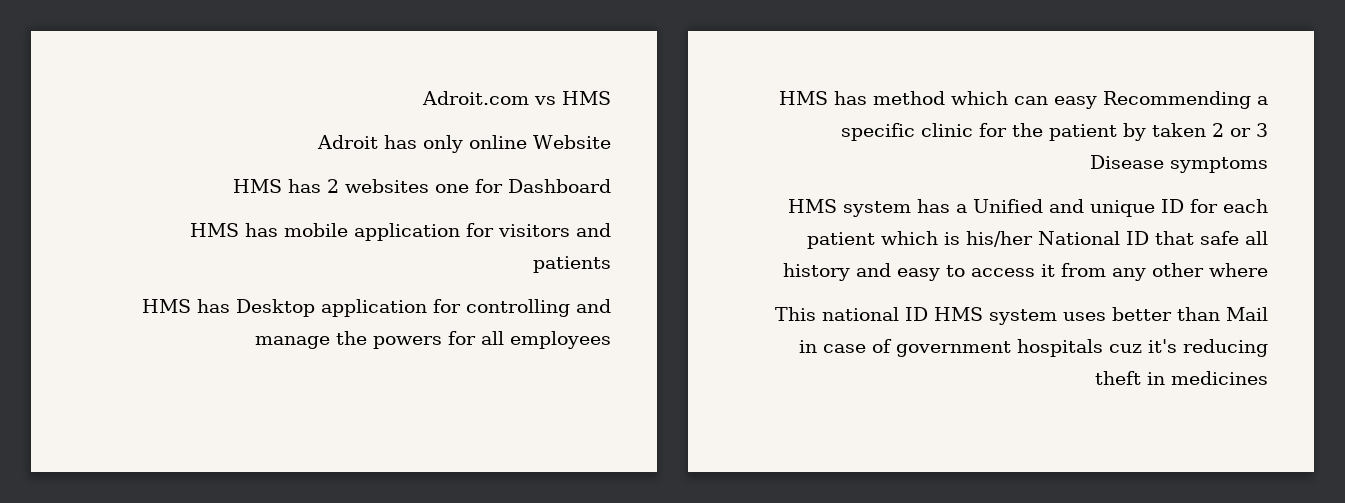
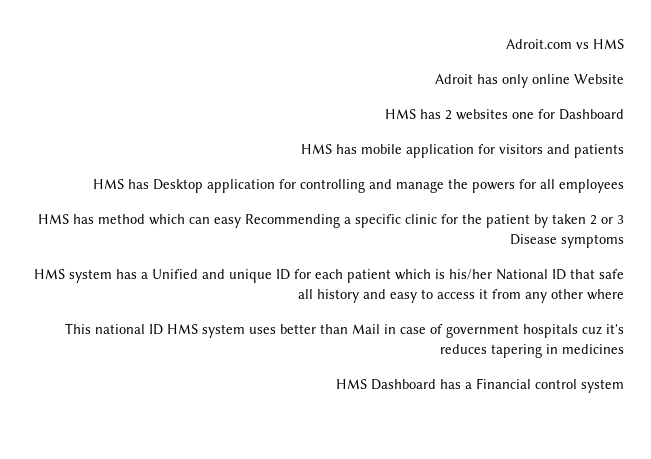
[1183,339,1268,357] [1095,371,1141,385] reducing theft -> [440,344,542,358] reduces tapering
(1268, 378) none -> [336,378,624,393] // HMS Dashboard has a Financial control system

